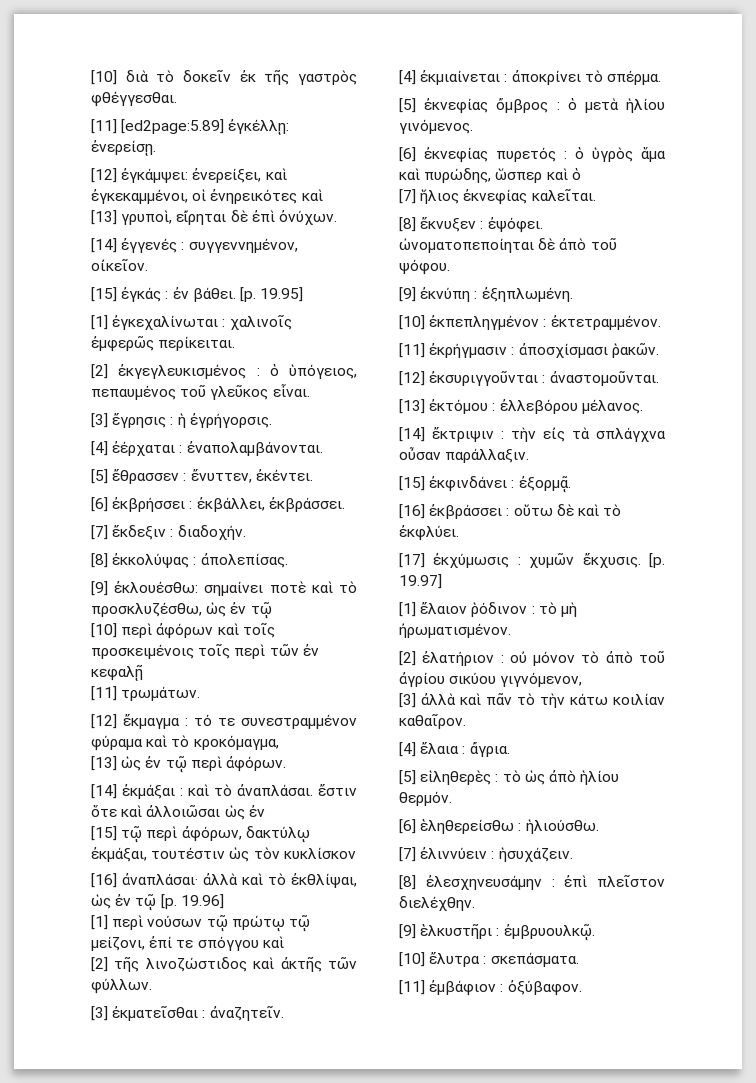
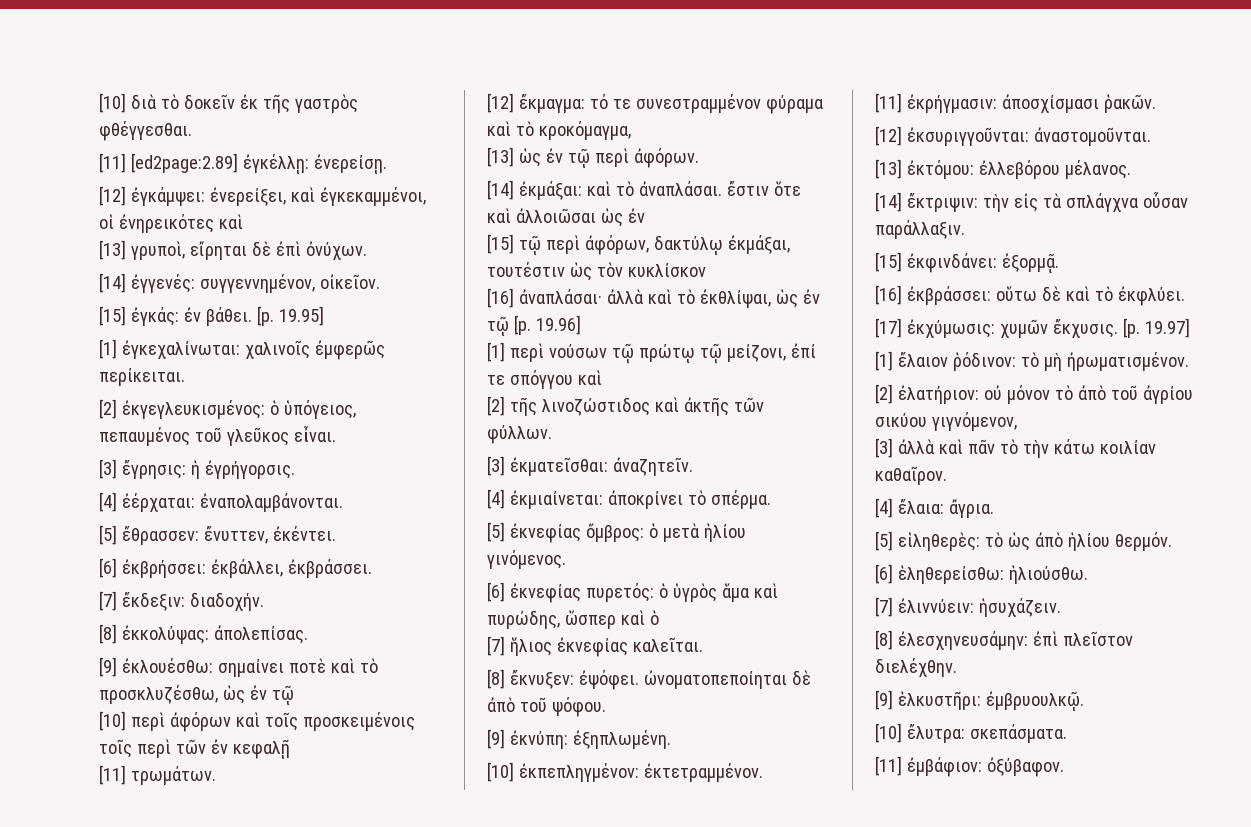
[121,119,225,134] [ed2page:5.89] -> [130,153,238,173] [ed2page:2.89]
[121,238,185,253] ἐγγενές : -> [130,274,195,293] ἐγγενές:
[121,287,169,302] ἐγκάς : -> [130,307,179,326] ἐγκάς:
[112,315,226,330] ἐγκεχαλίνωται : -> [121,340,240,359] ἐγκεχαλίνωται:
[118,364,260,379] ἐκγεγλευκισμένος : -> [121,400,265,419] ἐκγεγλευκισμένος:
[112,413,174,428] ἔγρησις : -> [121,460,186,479] ἔγρησις:
[112,441,183,456] ἐέρχαται : -> [121,493,195,512] ἐέρχαται:
[112,469,187,484] ἔθρασσεν : -> [121,526,199,545] ἔθρασσεν:
[112,497,193,512] ἐκβρήσσει : -> [121,559,206,578] ἐκβρήσσει:
[112,525,174,540] ἔκδεξιν : -> [121,592,185,611] ἔκδεξιν:
[112,553,197,568] ἐκκολύψας : -> [121,625,209,644] ἐκκολύψας:
[123,714,188,729] ἔκμαγμα : -> [518,94,585,113] ἔκμαγμα:
[122,784,183,799] ἐκμάξαι : -> [518,181,582,200] ἐκμάξαι:
[112,1005,206,1021] ἐκματεῖσθαι : -> [509,457,608,476] ἐκματεῖσθαι:
[420,70,508,85] ἐκμιαίνεται : -> [509,490,603,509] ἐκμιαίνεται:
[496,98,560,113] ὄμβρος : -> [585,523,644,542] ὄμβρος:
[496,147,567,162] πυρετός : -> [585,583,654,602] πυρετός:
[420,217,484,232] ἔκνυξεν : -> [509,670,574,689] ἔκνυξεν:
[420,287,478,302] ἐκνύπη : -> [509,730,568,749] ἐκνύπη:
[429,315,547,330] ἐκπεπληγμένον : -> [518,763,639,782] ἐκπεπληγμένον:
[429,343,515,358] ἐκρήγμασιν : -> [906,94,997,113] ἐκρήγμασιν:
[429,370,546,386] ἐκσυριγγοῦνται : -> [906,127,1029,146] ἐκσυριγγοῦνται:
[429,399,496,414] ἐκτόμου : -> [906,160,974,179] ἐκτόμου:
[432,427,504,442] ἔκτριψιν : -> [906,193,978,212] ἔκτριψιν:
[429,476,515,492] ἐκφινδάνει : -> [906,253,997,273] ἐκφινδάνει:
[429,504,510,519] ἐκβράσσει : -> [906,286,991,305] ἐκβράσσει:
[433,553,521,568] ἐκχύμωσις : -> [906,319,995,338] ἐκχύμωσις:
[471,602,535,617] ῥόδινον : -> [952,352,1016,371] ῥόδινον:
[422,651,504,666] ἐλατήριον : -> [897,385,979,404] ἐλατήριον:
[420,742,466,754] ἔλαια : -> [897,499,944,514] ἔλαια:
[420,770,499,785] εἱληθερὲς : -> [897,532,980,551] εἱληθερὲς:
[420,819,522,834] ἑληθερείσθω : -> [897,565,1004,584] ἑληθερείσθω:
[420,847,495,859] ἐλιννύειν : -> [897,598,974,613] ἐλιννύειν:
[425,875,555,890] ἐλεσχηνευσάμην : -> [897,631,1028,650] ἐλεσχηνευσάμην:
[420,923,500,939] ἑλκυστῆρι : -> [897,691,981,710] ἑλκυστῆρι:
[429,952,487,967] ἔλυτρα : -> [906,724,965,743] ἔλυτρα:
[429,980,504,996] ἐμβάφιον : -> [906,757,982,777] ἐμβάφιον:

